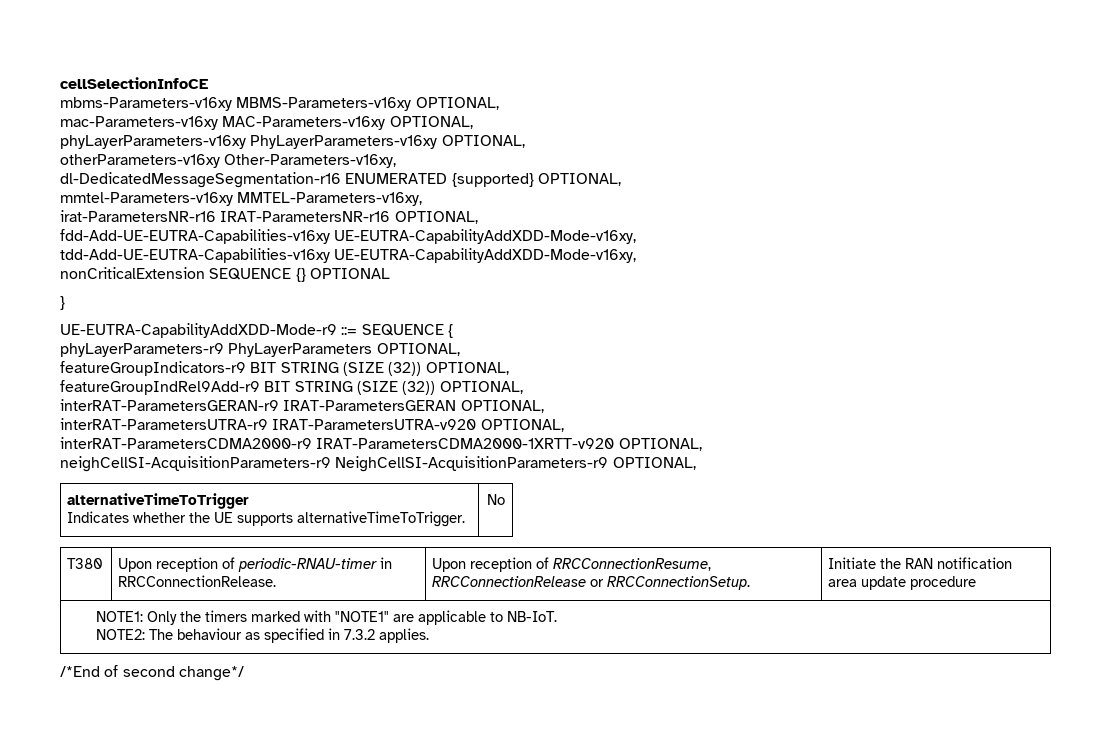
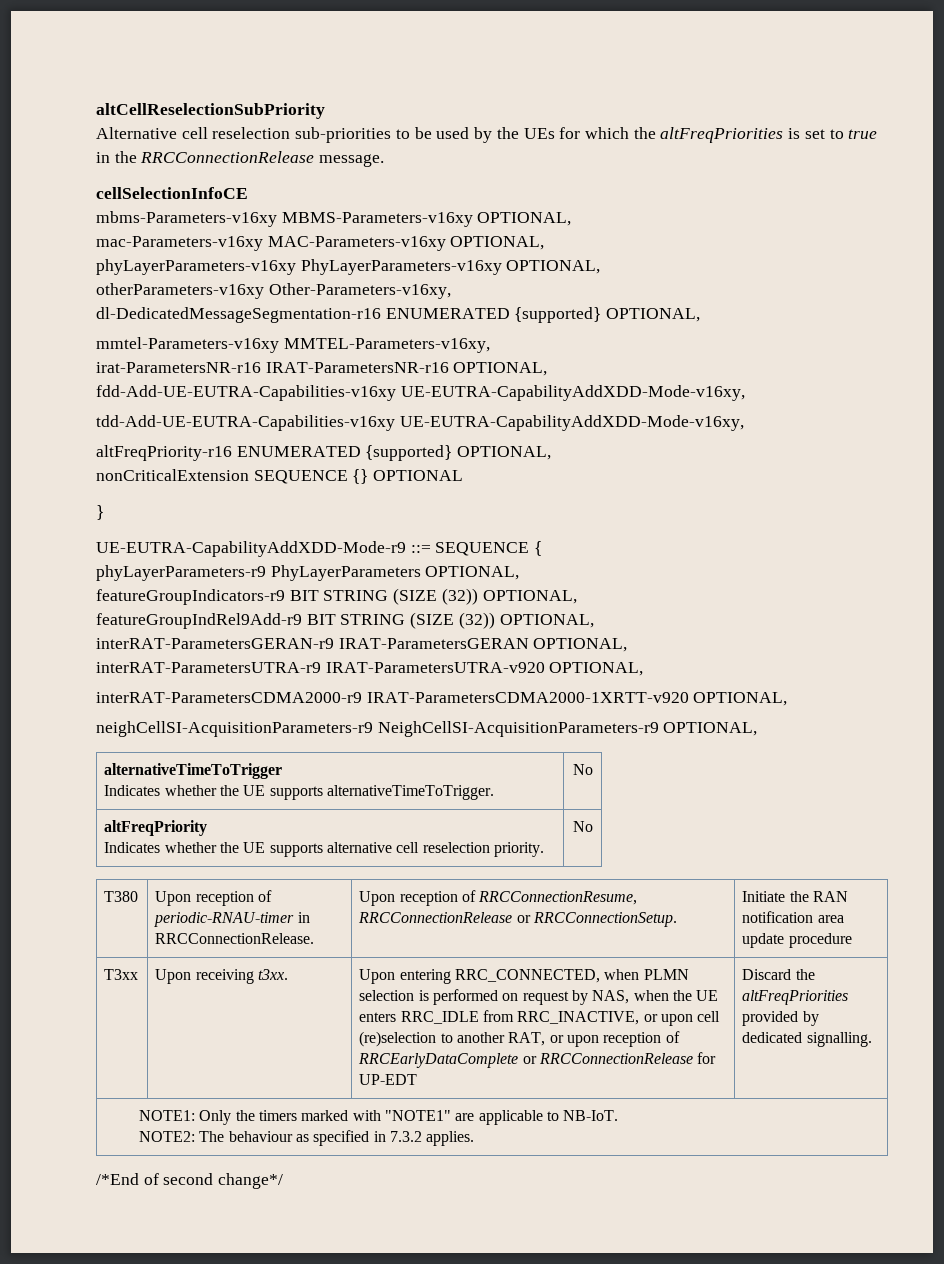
(60, 83) none -> [96,103,325,119] [96,127,878,143] [96,151,385,167] altCellReselectionSubPriority // Alternative cell reselection sub-priorities to be used by the UEs for which the altFreqPriorities is set to true in the RRCConnectionRelease message. //
(637, 255) none -> [96,445,552,461] // altFreqPriority-r16 ENUMERATED {supported} OPTIONAL,
(505, 499) none -> [104,820,208,836] [104,842,544,857] [572,821,593,832] // altFreqPriority // Indicates whether the UE supports alternative cell reselection priority. | No
(977, 583) none -> [104,969,139,980] [155,969,289,984] [359,969,689,984] [359,989,719,1005] [359,1010,721,1026] [359,1031,680,1047] [358,1052,717,1068] [359,1074,418,1085] [742,969,815,980] [742,990,849,1005] [742,1011,819,1026] [742,1032,872,1047] // T3xx | Upon receiving t3xx. | Upon entering RRC_CONNECTED, when PLMN selection is performed on request by NAS, when the UE enters RRC_IDLE from RRC_INACTIVE, or upon cell (re)selection to another RAT, or upon reception of RRCEarlyDataComplete or RRCConnectionRelease for UP-EDT | Discard the altFreqPriorities provided by dedicated signalling.

